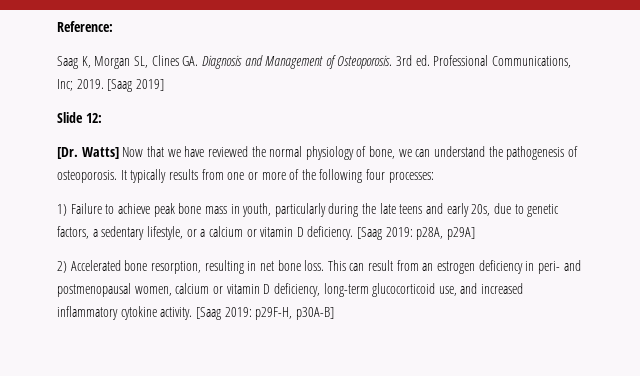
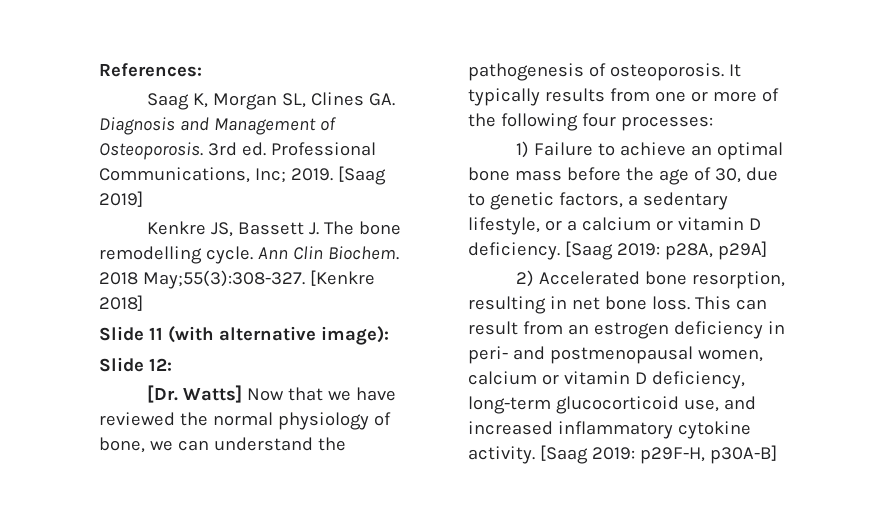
[57,21,113,32] Reference: -> [99,63,202,77] References:
(164, 85) none -> [146,221,401,237] [99,246,399,264] [99,270,375,289] [99,295,143,311] [99,326,389,345] // Kenkre JS, Bassett J. The bone remodelling cycle. Ann Clin Biochem. 2018 May;55(3):308-327. [Kenkre 2018] // Slide 11 (with alternative image):
[153,203,491,217] peak bone mass in youth, particularly during the late teens and early 20s, -> [690,142,783,160] [468,167,741,185] an optimal bone mass before the age of 30,

